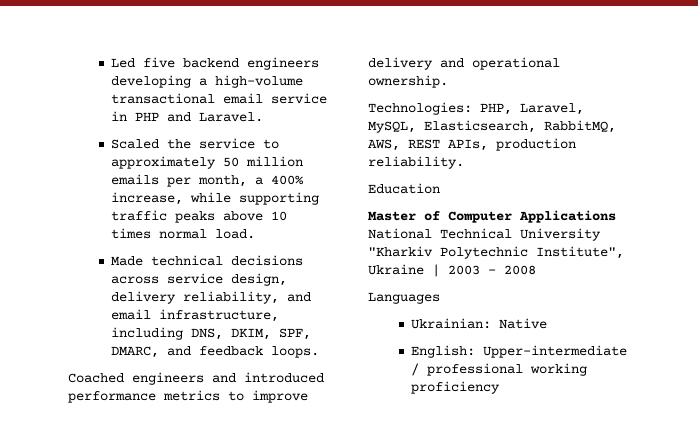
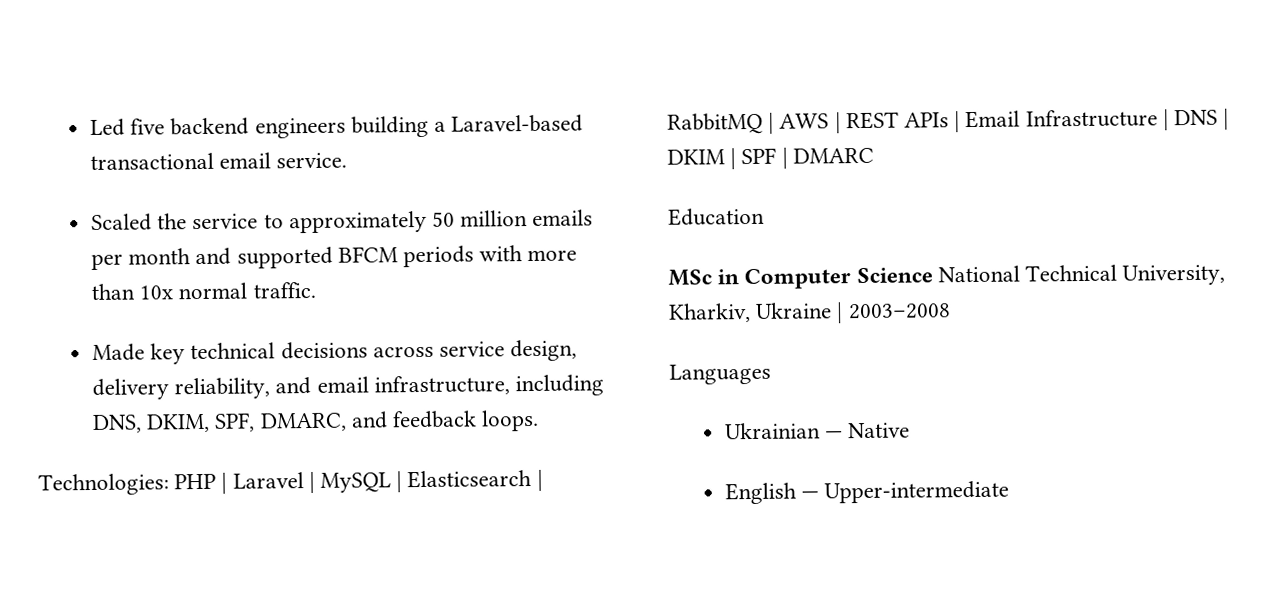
[111,75,304,88] [111,93,328,104] [111,111,264,122] developing a high-volume transactional email service in PHP and Laravel. -> [350,114,584,138] [89,152,348,170] building a Laravel-based transactional email service.
[198,175,305,187] [111,192,320,205] [111,210,288,223] [111,228,256,239] month, a 400% increase, while supporting traffic peaks above 10 times normal load. -> [128,245,578,269] [90,281,316,300] month and supported BFCM periods with more than 10x normal traffic.
(144, 261) none -> [150,343,186,365] key
[68,372,324,385] [68,390,308,403] [368,57,560,70] [368,75,448,88] [368,102,584,115] [368,120,616,133] [368,138,576,151] [368,156,464,169] [368,183,440,194] [368,210,616,223] [368,228,601,241] [368,246,624,259] [368,264,536,277] Coached engineers and introduced performance metrics to improve delivery and operational ownership. // Technologies: PHP, Laravel, MySQL, Elasticsearch, RabbitMQ, AWS, REST APIs, production reliability. // Education // Master of Computer Applications National Technical University "Kharkiv Polytechnic Institute", Ukraine | 2003 - 2008 -> [38,469,543,496] [667,108,1230,135] [667,147,874,170] [668,207,765,226] [668,264,1226,290] [668,302,951,324] Technologies: PHP | Laravel | MySQL | Elasticsearch | RabbitMQ | AWS | REST APIs | Email Infrastructure | DNS | DKIM | SPF | DMARC // Education // MSc in Computer Science National Technical University, Kharkiv, Ukraine | 2003–2008
[411,318,492,329] Ukrainian: -> [724,422,844,440] Ukrainian —
[411,345,628,358] [411,363,588,376] [411,381,501,394] English: Upper-intermediate / professional working proficiency -> [724,480,1010,505] English — Upper-intermediate

